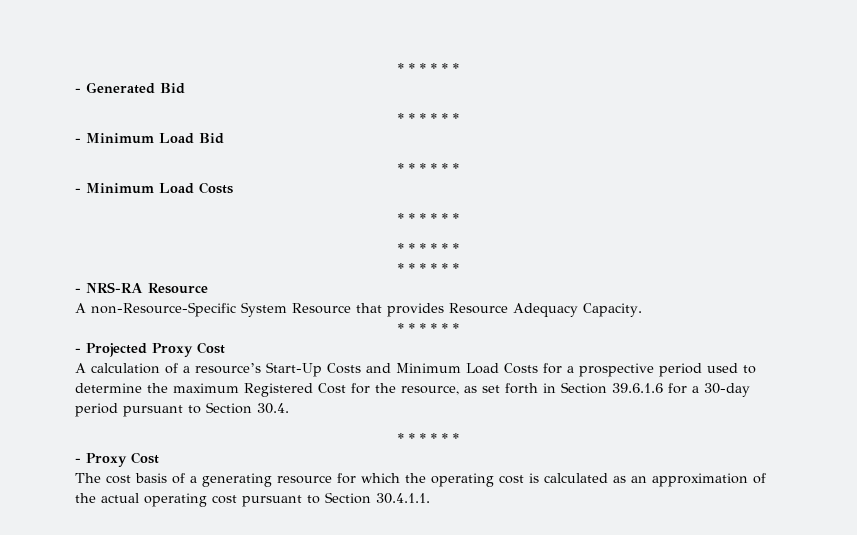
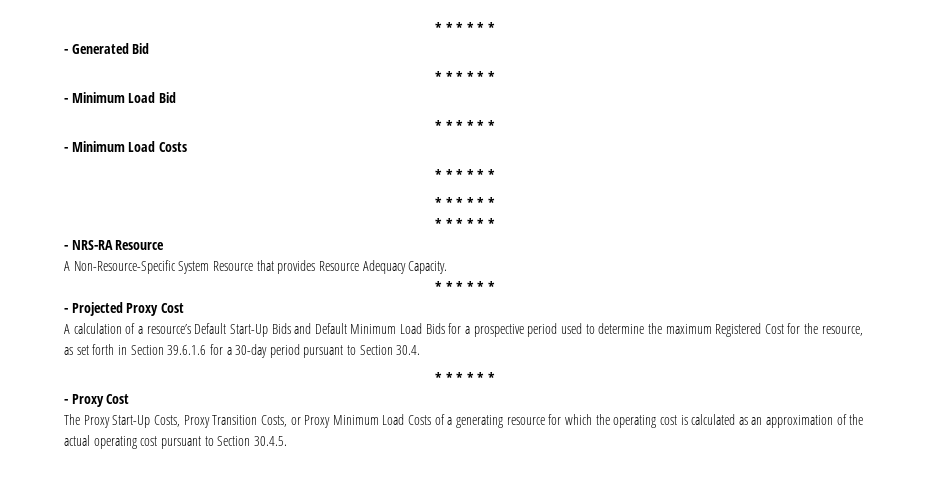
[91,302,236,317] non-Resource-Specific -> [73,260,176,274] Non-Resource-Specific
[266,362,538,377] Start-Up Costs and Minimum Load Costs -> [194,323,445,337] Default Start-Up Bids and Default Minimum Load Bids
[106,473,167,484] cost basis -> [83,414,432,428] Proxy Start-Up Costs, Proxy Transition Costs, or Proxy Minimum Load Costs
[376,493,430,504] 30.4.1.1. -> [253,436,287,446] 30.4.5.

